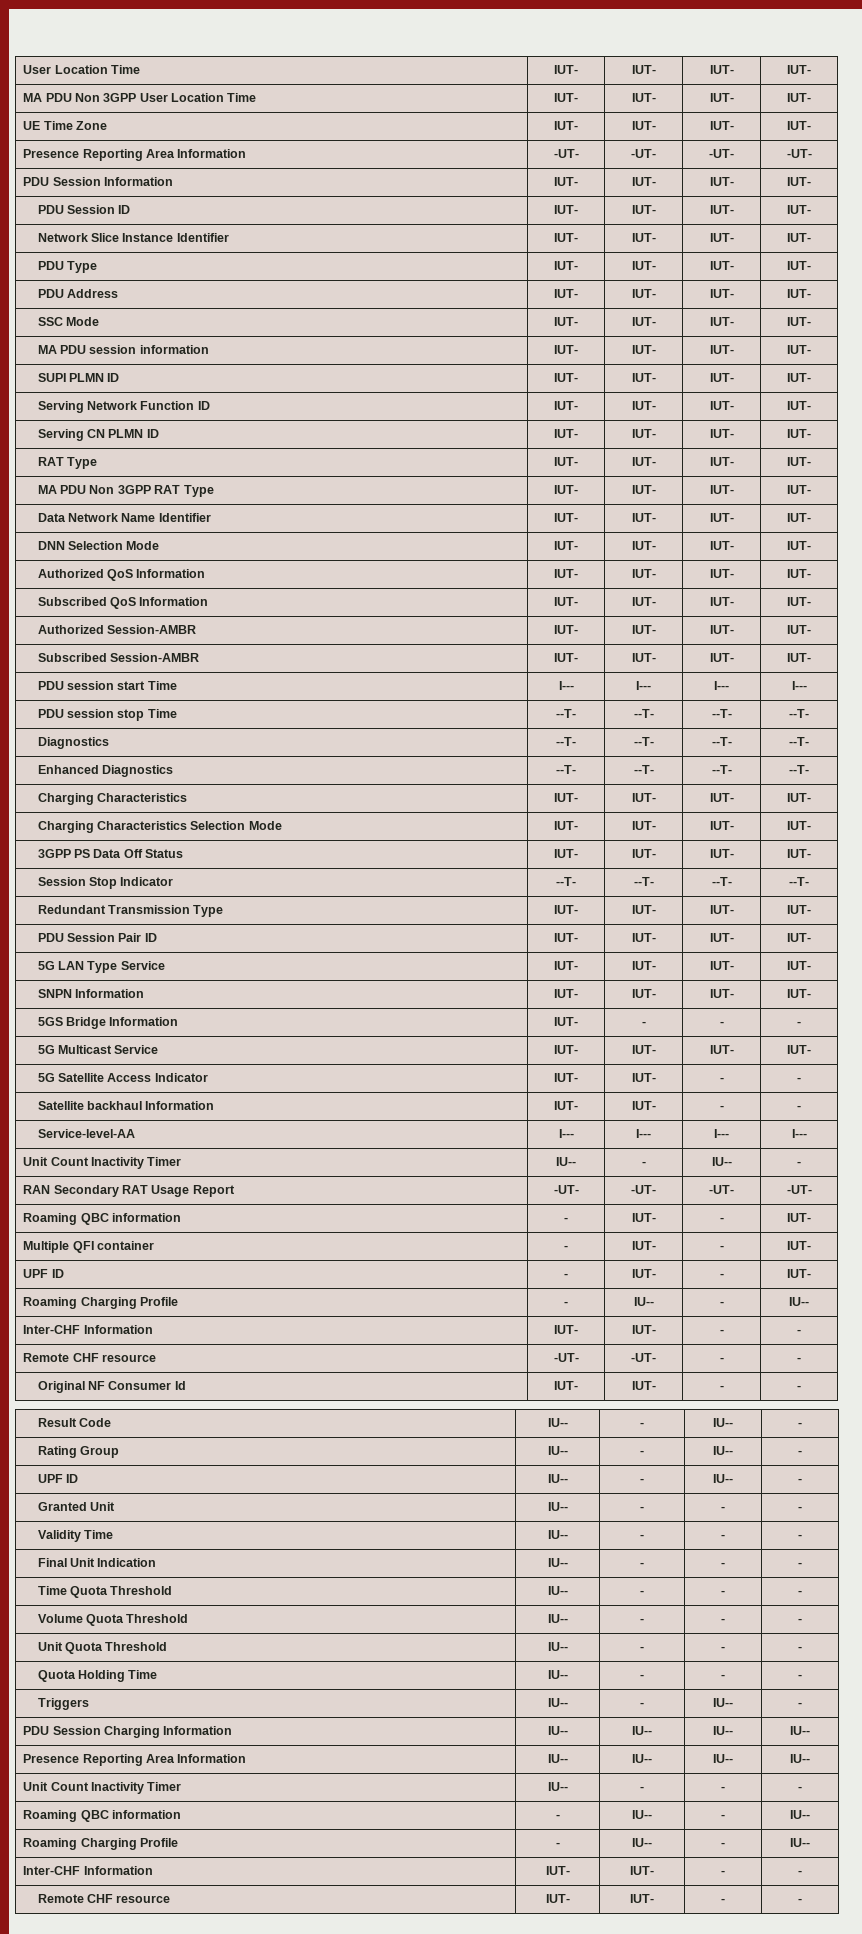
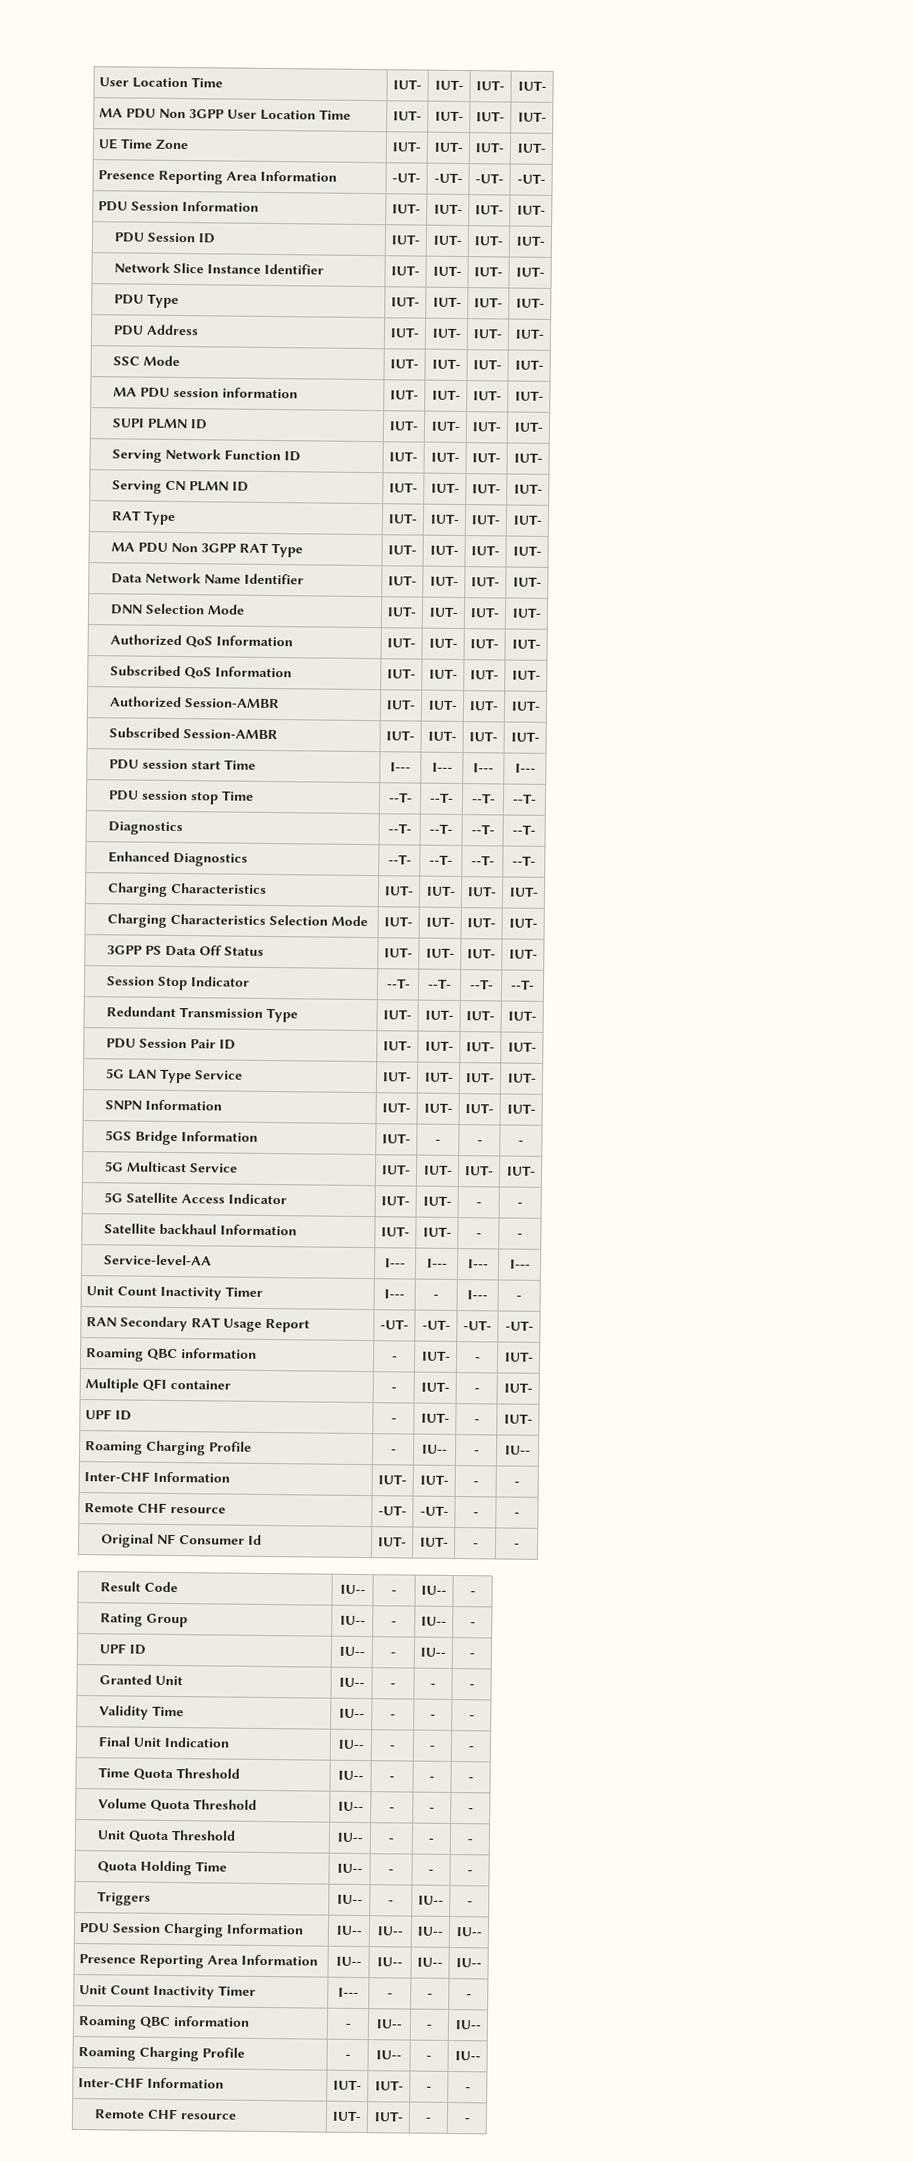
[556,1157,576,1166] [641,1161,646,1166] [711,1157,732,1166] IU-- | - | IU-- -> [384,1289,405,1299] [433,1293,439,1299] [467,1290,488,1300] I--- | - | I---
[547,1782,568,1791] IU-- -> [338,1987,359,1998] I---

